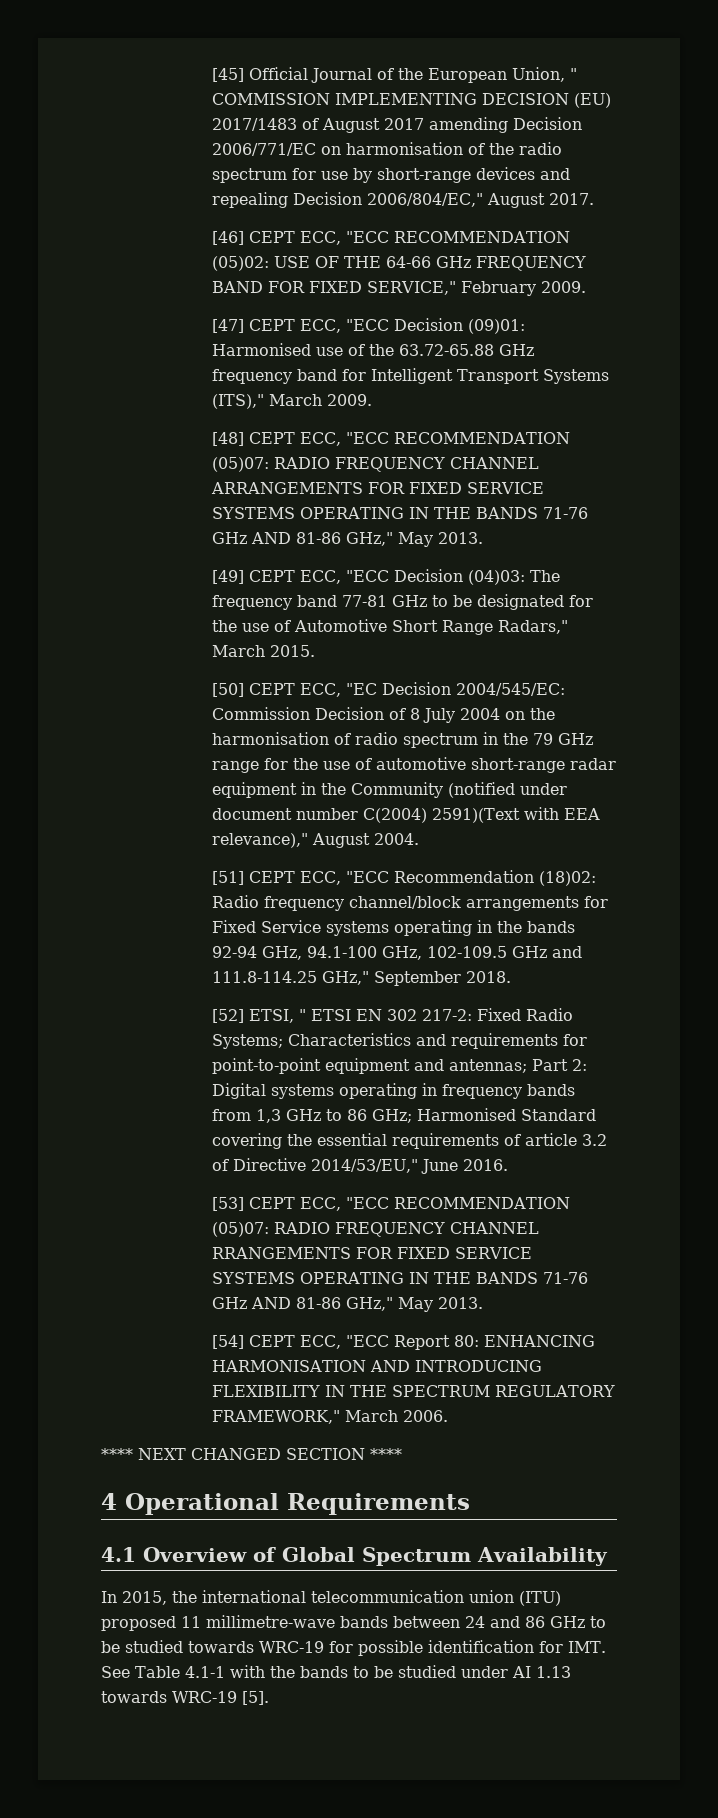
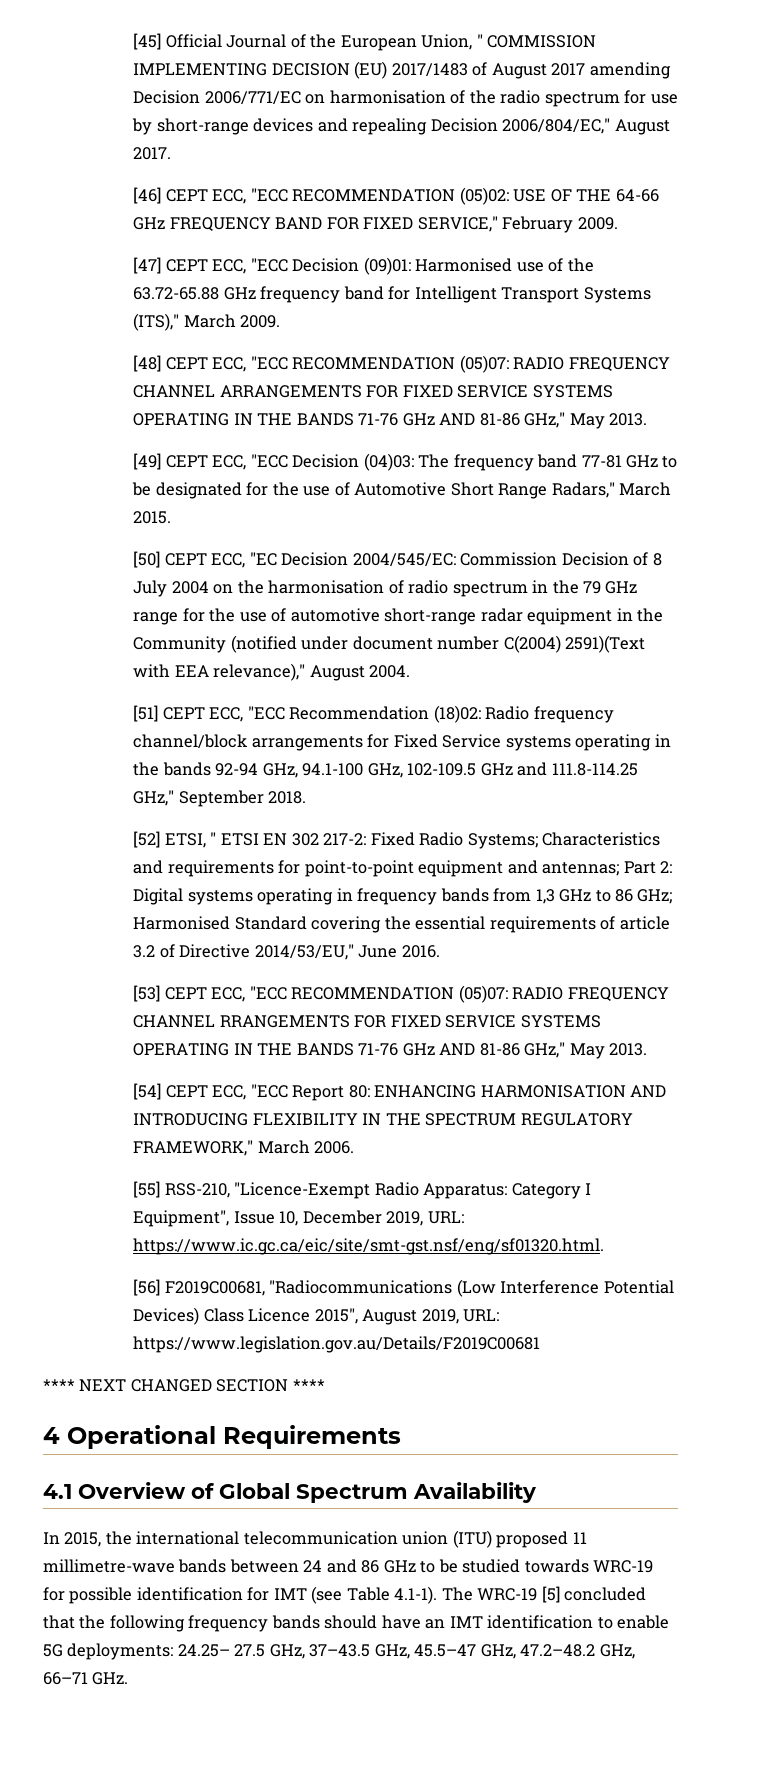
(448, 1416) none -> [133,1181,592,1199] [133,1210,464,1227] [133,1238,605,1255] [133,1279,674,1297] [133,1307,500,1325] [133,1336,541,1353] // [55] RSS-210, "Licence-Exempt Radio Apparatus: Category I Equipment", Issue 10, December 2019, URL: https://www.ic.gc.ca/eic/site/smt-gst.nsf/eng/sf01320.html. // [56] F2019C00681, "Radiocommunications (Low Interference Potential Devices) Class Licence 2015", August 2019, URL: https://www.legislation.gov.au/Details/F2019C00681
[568,1641,606,1653] [101,1665,571,1678] [101,1691,269,1705] IMT. See Table 4.1-1 with the bands to be studied under AI 1.13 towards WRC-19 [5]. -> [273,1586,647,1604] [43,1615,670,1632] [43,1643,635,1660] [43,1672,129,1685] IMT (see Table 4.1-1). The WRC-19 [5] concluded that the following frequency bands should have an IMT identification to enable 5G deployments: 24.25– 27.5 GHz, 37–43.5 GHz, 45.5–47 GHz, 47.2–48.2 GHz, 66–71 GHz.

